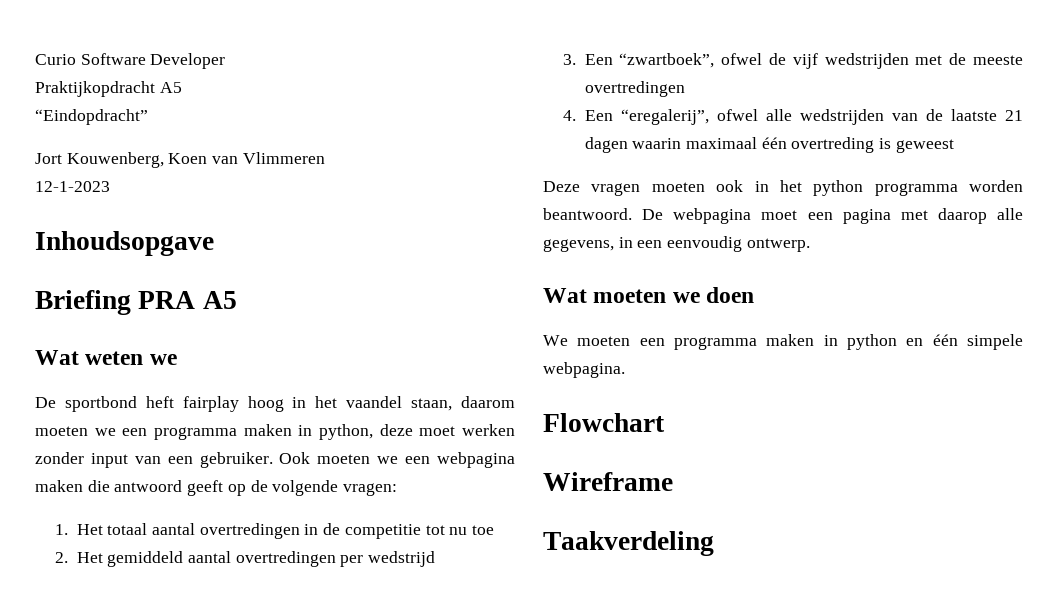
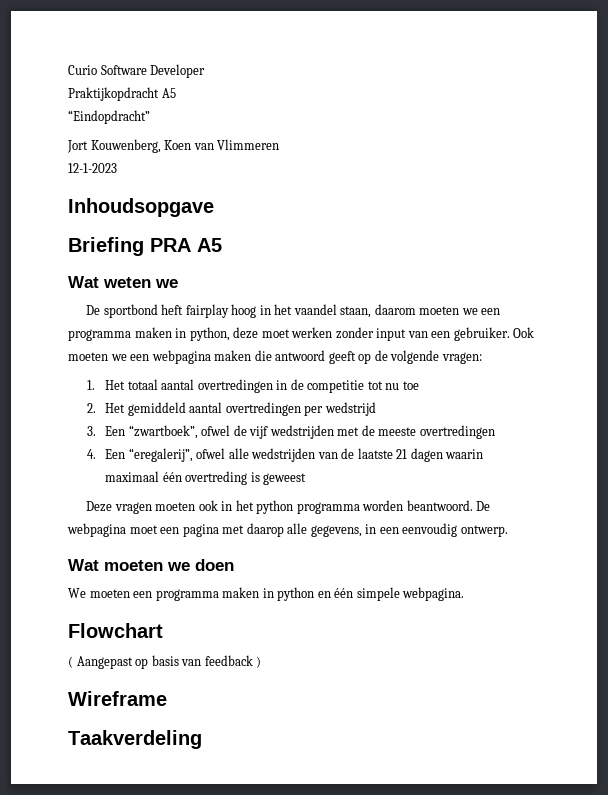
(665, 422) none -> [68,655,262,669] // ( Aangepast op basis van feedback )

